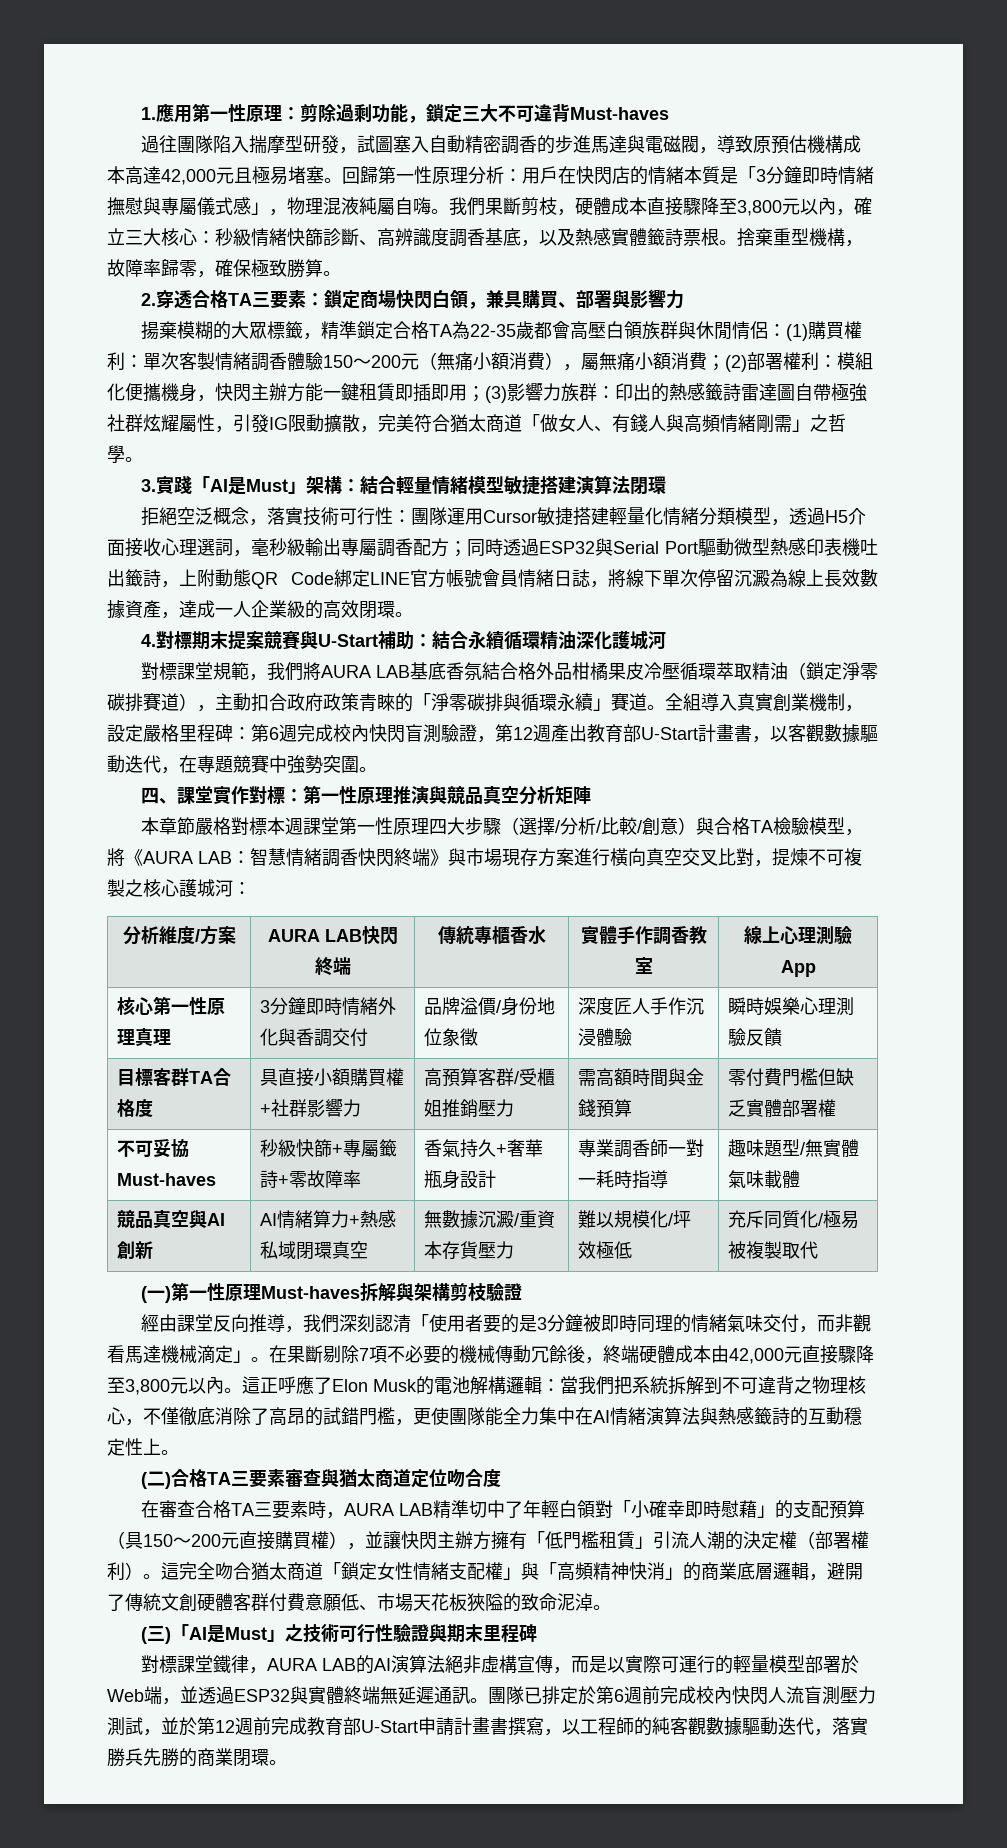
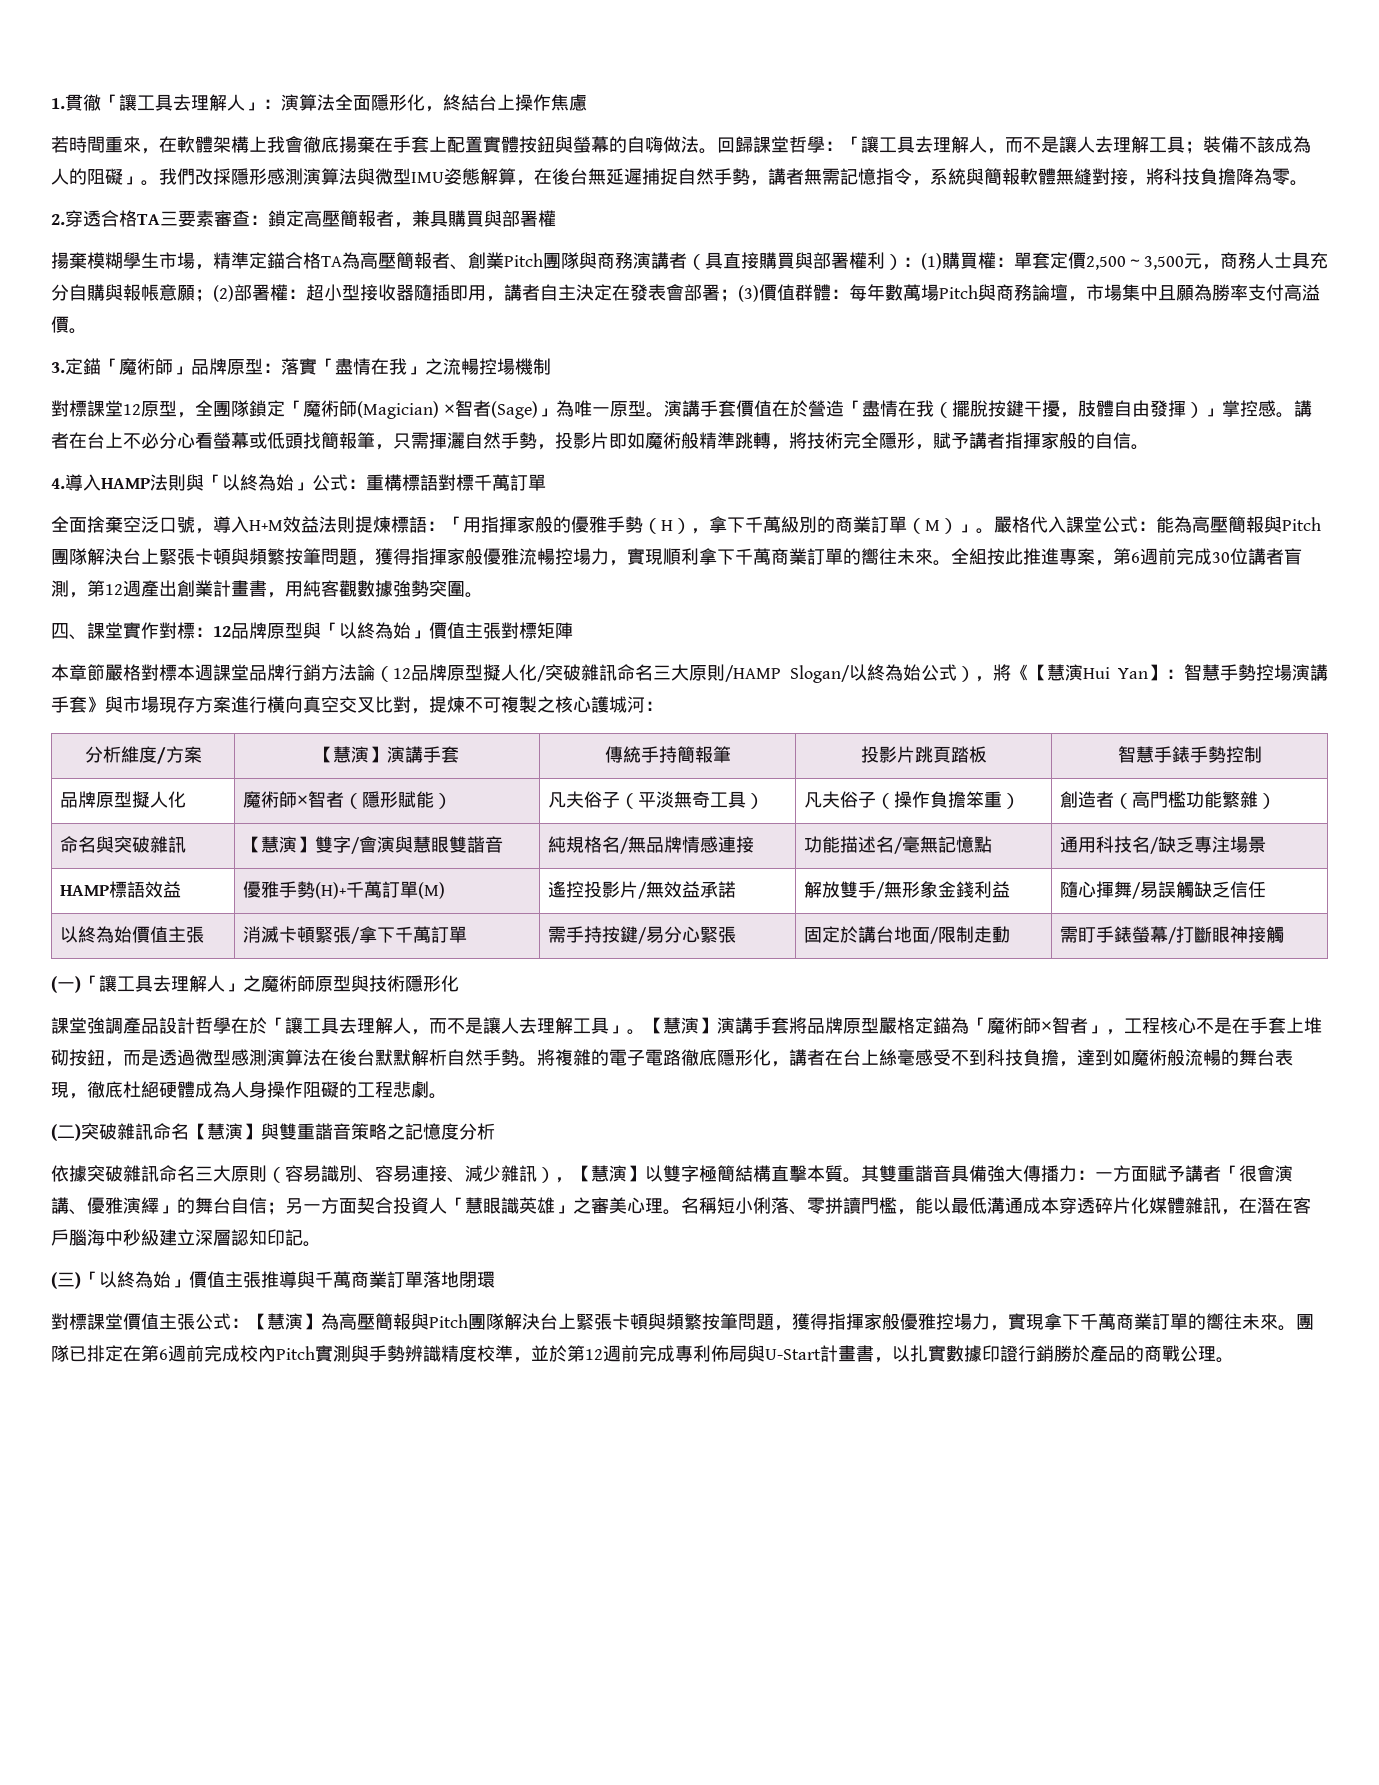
[155,103,669,123] [140,135,861,154] [107,165,874,185] [107,197,872,216] [107,228,863,247] [107,258,323,278] 應用第一性原理：剪除過剩功能，鎖定三大不可違背Must-haves // 過往團隊陷入揣摩型研發，試圖塞入自動精密調香的步進馬達與電磁閥，導致原預估機構成本高達42,000元且極易堵塞。回歸第一性原理分析：用戶在快閃店的情緒本質是「3分鐘即時情緒撫慰與專屬儀式感」，物理混液純屬自嗨。我們果斷剪枝，硬體成本直接驟降至3,800元以內，確立三大核心：秒級情緒快篩診斷、高辨識度調香基底，以及熱感實體籤詩票根。捨棄重型機構，故障率歸零，確保極致勝算 -> [65,94,587,112] [51,136,1311,154] [51,168,1290,186] 貫徹「讓工具去理解人」：演算法全面隱形化，終結台上操作焦慮 // 若時間重來，在軟體架構上我會徹底揚棄在手套上配置實體按鈕與螢幕的自嗨做法。回歸課堂哲學：「讓工具去理解人，而不是讓人去理解工具；裝備不該成為人的阻礙」。我們改採隱形感測演算法與微型IMU姿態解算，在後台無延遲捕捉自然手勢，講者無需記憶指令，系統與簡報軟體無縫對接，將科技負擔降為零
[305,289,684,309] [140,321,862,341] [107,352,873,372] [107,383,867,403] [107,414,846,433] [107,445,143,463] [140,475,666,495] [140,507,866,526] [107,538,878,557] [107,569,878,589] [107,600,413,619] [140,630,666,650] [140,662,878,681] [107,693,863,712] [107,724,477,743] ：鎖定商場快閃白領，兼具購買、部署與影響力 // 揚棄模糊的大眾標籤，精準鎖定合格TA為22-35歲都會高壓白領族群與休閒情侶：(1)購買權利：單次客製情緒調香體驗150～200元（無痛小額消費），屬無痛小額消費；(2)部署權利：模組化便攜機身，快閃主辦方能一鍵租賃即插即用；(3)影響力族群：印出的熱感籤詩雷達圖自帶極強社群炫耀屬性，引發IG限動擴散，完美符合猶太商道「做女人、有錢人與高頻情緒剛需」之哲學。 // 3.實踐「AI是Must」架構：結合輕量情緒模型敏捷搭建演算法閉環 // 拒絕空泛概念，落實技術可行性：團隊運用Cursor敏捷搭建輕量化情緒分類模型，透過H5介面接收心理選詞，毫秒級輸出專屬調香配方；同時透過ESP32與Serial Port驅動微型熱感印表機吐出籤詩，上附動態QR Code綁定LINE官方帳號會員情緒日誌，將線下單次停留沉澱為線上長效數據資產，達成一人企業級的高效閉環。 // 4.對標期末提案競賽與U-Start補助：結合永續循環精油深化護城河 // 對標課堂規範，我們將AURA LAB基底香氛結合格外品柑橘果皮冷壓循環萃取精油（鎖定淨零碳排賽道），主動扣合政府政策青睞的「淨零碳排與循環永續」賽道。全組導入真實創業機制，設定嚴格里程碑：第6週完成校內快閃盲測驗證 -> [214,210,556,228] [51,252,1328,270] [51,284,1320,302] [51,316,87,334] [51,358,551,375] [51,400,1312,419] [51,432,1149,450] [51,474,546,491] [51,516,1321,534] [51,548,1302,566] [51,580,69,597] 審查：鎖定高壓簡報者，兼具購買與部署權 // 揚棄模糊學生市場，精準定錨合格TA為高壓簡報者、創業Pitch團隊與商務演講者（具直接購買與部署權利）：(1)購買權：單套定價2,500～3,500元，商務人士具充分自購與報帳意願；(2)部署權：超小型接收器隨插即用，講者自主決定在發表會部署；(3)價值群體：每年數萬場Pitch與商務論壇，市場集中且願為勝率支付高溢價。 // 3.定錨「魔術師」品牌原型：落實「盡情在我」之流暢控場機制 // 對標課堂12原型，全團隊鎖定「魔術師(Magician) ✕智者(Sage)」為唯一原型。演講手套價值在於營造「盡情在我（擺脫按鍵干擾，肢體自由發揮）」掌控感。講者在台上不必分心看螢幕或低頭找簡報筆，只需揮灑自然手勢，投影片即如魔術般精準跳轉，將技術完全隱形，賦予講者指揮家般的自信。 // 4.導入HAMP法則與「以終為始」公式：重構標語對標千萬訂單 // 全面捨棄空泛口號，導入H+M效益法則提煉標語：「用指揮家般的優雅手勢（H），拿下千萬級別的商業訂單（M）」。嚴格代入課堂公式：能為高壓簡報與Pitch團隊解決台上緊張卡頓與頻繁按筆問題，獲得指揮家般優雅流暢控場力，實現順利拿下千萬商業訂單的嚮往未來。全組按此推進專案，第6週前完成30位講者盲測
[587,724,878,743] [107,755,287,774] 教育部U-Start計畫書，以客觀數據驅動迭代，在專題競賽中 -> [177,580,393,598] 創業計畫書，用純客觀數據
[302,785,555,805] 第一性原理推演與競品真空分析 -> [213,622,537,639] 12品牌原型與「以終為始」價值主張對標
[338,817,863,836] [107,848,430,867] 第一性原理四大步驟（選擇/分析/比較/創意）與合格TA檢驗模型，將《AURA LAB：智慧情緒調香快閃終端 -> [249,664,1328,683] [51,696,87,713] 品牌行銷方法論（12品牌原型擬人化/突破雜訊命名三大原則/HAMP Slogan/以終為始公式），將《【慧演Hui Yan】：智慧手勢控場演講手套
[267,926,398,945] [314,957,351,976] [437,926,546,945] [580,926,707,945] [634,957,653,974] [744,926,852,945] [780,960,816,977] [117,996,226,1015] [117,1028,172,1047] [260,997,397,1016] [260,1028,369,1047] [424,997,556,1016] [424,1028,479,1046] [578,997,705,1015] [578,1028,633,1047] [728,997,855,1016] [728,1028,783,1047] [117,1068,232,1086] [117,1099,154,1117] [260,1068,405,1087] [260,1099,362,1117] [424,1068,556,1087] [424,1099,515,1118] [578,1068,705,1087] [578,1099,633,1118] [728,1068,855,1087] [728,1099,837,1117] [117,1139,190,1158] [117,1173,217,1186] [260,1139,398,1157] [260,1170,362,1188] [424,1139,544,1158] [424,1170,497,1189] [578,1139,705,1158] [578,1170,669,1189] [728,1139,860,1157] [728,1170,801,1188] [117,1210,226,1229] [117,1241,154,1259] [260,1210,397,1229] [260,1241,369,1260] [424,1210,556,1229] [424,1241,515,1259] [578,1210,692,1228] [578,1241,633,1259] [728,1210,860,1229] [728,1241,819,1259] [140,1282,522,1303] [140,1314,871,1333] [107,1345,874,1364] [107,1376,866,1395] [107,1407,862,1426] [107,1438,179,1456] [140,1469,501,1489] [140,1500,865,1519] [107,1531,869,1550] [107,1562,863,1581] [107,1593,611,1612] [140,1623,537,1644] [140,1655,859,1674] [107,1686,470,1705] AURA LAB快閃終端 | 傳統專櫃香水 | 實體手作調香教室 | 線上心理測驗App // 核心第一性原理真理 | 3分鐘即時情緒外化與香調交付 | 品牌溢價/身份地位象徵 | 深度匠人手作沉浸體驗 | 瞬時娛樂心理測驗反饋 // 目標客群TA合格度 | 具直接小額購買權+社群影響力 | 高預算客群/受櫃姐推銷壓力 | 需高額時間與金錢預算 | 零付費門檻但缺乏實體部署權 // 不可妥協Must-haves | 秒級快篩+專屬籤詩+零故障率 | 香氣持久+奢華瓶身設計 | 專業調香師一對一耗時指導 | 趣味題型/無實體氣味載體 // 競品真空與AI創新 | AI情緒算力+熱感私域閉環真空 | 無數據沉澱/重資本存貨壓力 | 難以規模化/坪效極低 | 充斥同質化/極易被複製取代 // (一)第一性原理Must-haves拆解與架構剪枝驗證 // 經由課堂反向推導，我們深刻認清「使用者要的是3分鐘被即時同理的情緒氣味交付，而非觀看馬達機械滴定」。在果斷剔除7項不必要的機械傳動冗餘後，終端硬體成本由42,000元直接驟降至3,800元以內。這正呼應了Elon Musk的電池解構邏輯：當我們把系統拆解到不可違背之物理核心，不僅徹底消除了高昂的試錯門檻，更使團隊能全力集中在AI情緒演算法與熱感籤詩的互動穩定性上。 // (二)合格TA三要素審查與猶太商道定位吻合度 // 在審查合格TA三要素時，AURA LAB精準切中了年輕白領對「小確幸即時慰藉」的支配預算（具150～200元直接購買權），並讓快閃主辦方擁有「低門檻租賃」引流人潮的決定權（部署權利）。這完全吻合猶太商道「鎖定女性情緒支配權」與「高頻精神快消」的商業底層邏輯，避開了傳統文創硬體客群付費意願低、市場天花板狹隘的致命泥淖。 // (三)「AI是Must」之技術可行性驗證與期末里程碑 // 對標課堂鐵律，AURA LAB的AI演算法絕非虛構宣傳，而是以實際可運行的輕量模型部署於Web端，並透過ESP32與實體終端無延遲通訊 -> [315,746,459,763] [604,746,731,763] [860,746,987,763] [1117,746,1262,763] [60,791,187,808] [243,791,453,809] [548,791,765,809] [804,791,1021,809] [1060,791,1277,809] [60,836,187,853] [243,836,504,854] [548,836,755,854] [804,836,993,854] [1060,836,1267,854] [60,881,182,898] [243,881,446,899] [548,881,737,899] [804,881,1011,899] [1060,881,1267,899] [60,926,205,943] [243,926,468,944] [548,926,737,944] [804,926,1011,944] [1060,926,1285,944] [51,975,459,993] [51,1017,1322,1035] [51,1049,1293,1067] [51,1081,447,1099] [51,1123,495,1141] [51,1165,1293,1183] [51,1197,1311,1215] [51,1229,321,1247] [51,1271,495,1289] [51,1313,1278,1331] 【慧演】演講手套 | 傳統手持簡報筆 | 投影片跳頁踏板 | 智慧手錶手勢控制 // 品牌原型擬人化 | 魔術師✕智者（隱形賦能） | 凡夫俗子（平淡無奇工具） | 凡夫俗子（操作負擔笨重） | 創造者（高門檻功能繁雜） // 命名與突破雜訊 | 【慧演】雙字/會演與慧眼雙諧音 | 純規格名/無品牌情感連接 | 功能描述名/毫無記憶點 | 通用科技名/缺乏專注場景 // HAMP標語效益 | 優雅手勢(H)+千萬訂單(M) | 遙控投影片/無效益承諾 | 解放雙手/無形象金錢利益 | 隨心揮舞/易誤觸缺乏信任 // 以終為始價值主張 | 消滅卡頓緊張/拿下千萬訂單 | 需手持按鍵/易分心緊張 | 固定於講台地面/限制走動 | 需盯手錶螢幕/打斷眼神接觸 // (一)「讓工具去理解人」之魔術師原型與技術隱形化 // 課堂強調產品設計哲學在於「讓工具去理解人，而不是讓人去理解工具」。【慧演】演講手套將品牌原型嚴格定錨為「魔術師✕智者」，工程核心不是在手套上堆砌按鈕，而是透過微型感測演算法在後台默默解析自然手勢。將複雜的電子電路徹底隱形化，講者在台上絲毫感受不到科技負擔，達到如魔術般流暢的舞台表現，徹底杜絕硬體成為人身操作阻礙的工程悲劇。 // (二)突破雜訊命名【慧演】與雙重諧音策略之記憶度分析 // 依據突破雜訊命名三大原則（容易識別、容易連接、減少雜訊），【慧演】以雙字極簡結構直擊本質。其雙重諧音具備強大傳播力：一方面賦予講者「很會演講、優雅演繹」的舞台自信；另一方面契合投資人「慧眼識英雄」之審美心理。名稱短小俐落、零拼讀門檻，能以最低溝通成本穿透碎片化媒體雜訊，在潛在客戶腦海中秒級建立深層認知印記。 // (三)「以終為始」價值主張推導與千萬商業訂單落地閉環 // 對標課堂價值主張公式：【慧演】為高壓簡報與Pitch團隊解決台上緊張卡頓與頻繁按筆問題，獲得指揮家般優雅控場力，實現拿下千萬商業訂單的嚮往未來
[578,1686,596,1705] 於 -> [123,1345,141,1362] 在
[732,1686,876,1705] [107,1717,143,1736] 快閃人流盲測壓力測試 -> [276,1345,513,1362] Pitch實測與手勢辨識精度校準
[307,1717,868,1736] [107,1748,269,1767] 教育部U-Start申請計畫書撰寫，以工程師的純客觀數據驅動迭代，落實勝兵先勝的商業閉環 -> [675,1345,1216,1363] 專利佈局與U-Start計畫書，以扎實數據印證行銷勝於產品的商戰公理

